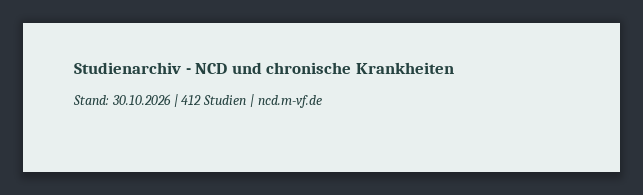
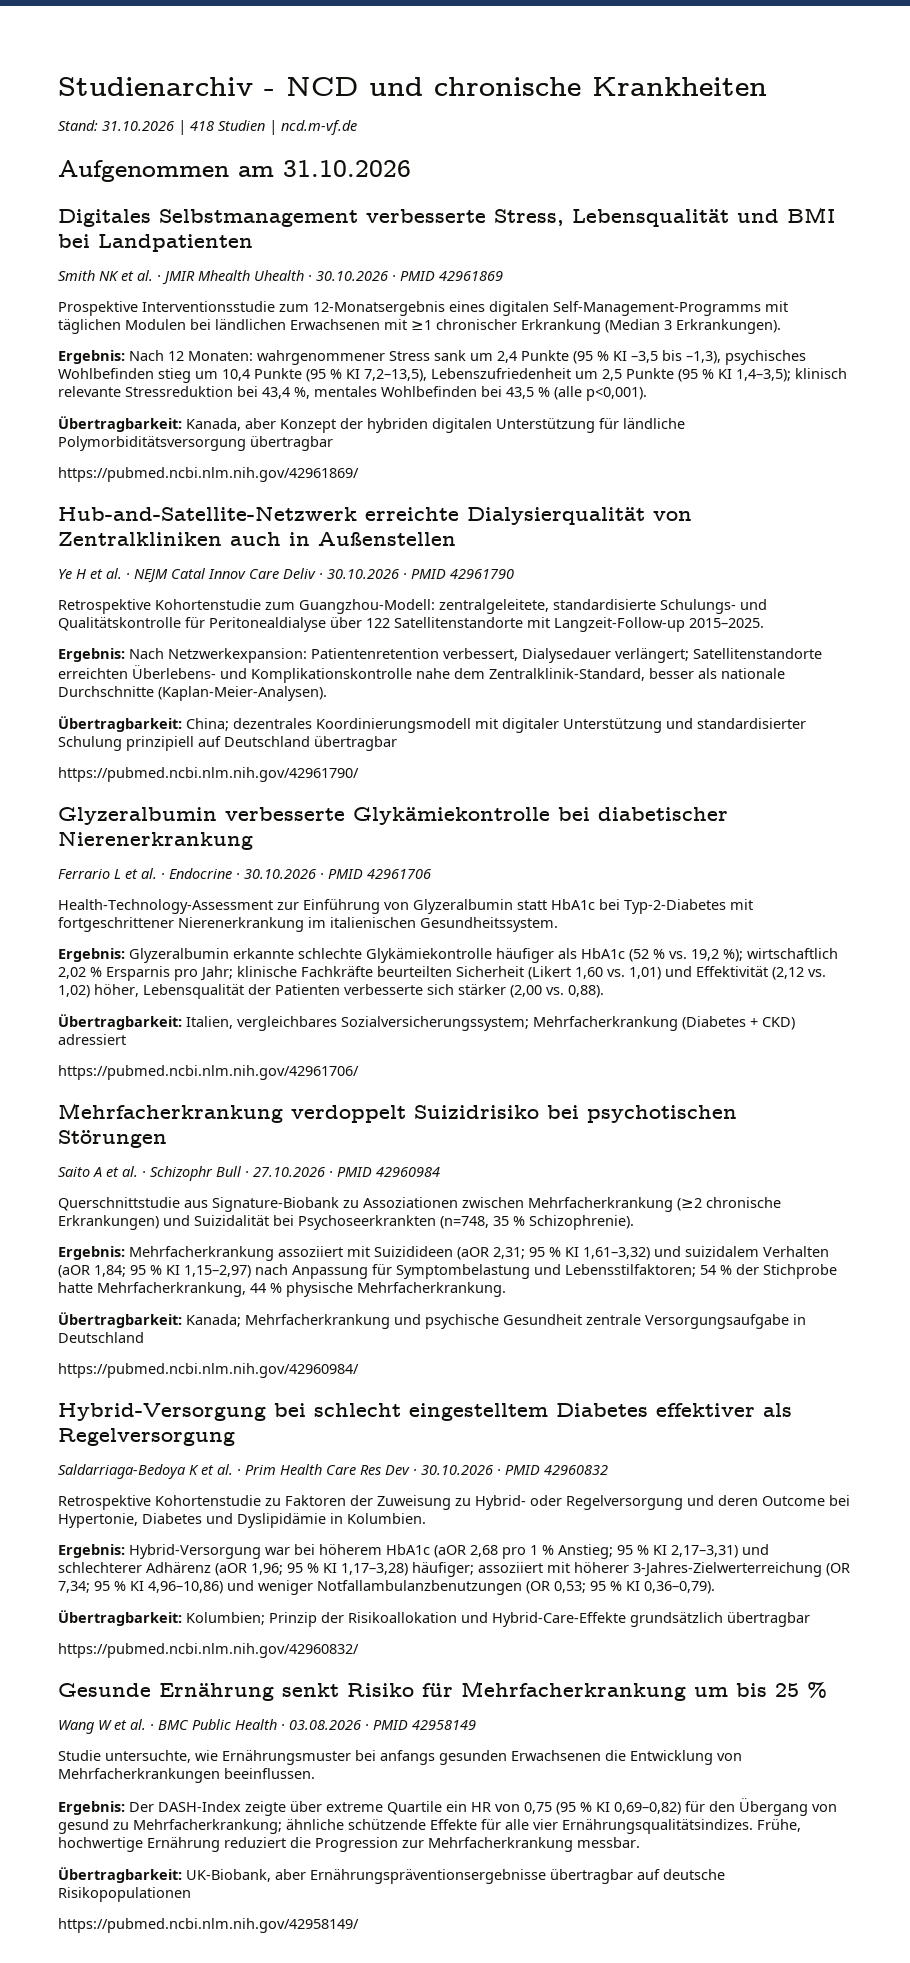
[111,94,202,107] 30.10.2026 | 412 -> [102,120,214,135] 31.10.2026 | 418
(322, 101) none -> [58,160,411,182] [58,207,835,227] [58,234,253,252] [58,270,503,285] [58,301,788,316] [58,319,781,334] [58,350,806,365] [58,368,847,383] [58,386,647,401] [58,416,685,433] [58,436,333,451] [58,467,359,482] [58,506,692,525] [58,532,456,546] [58,568,514,583] [58,599,767,614] [58,617,764,632] [58,648,822,663] [58,665,785,683] [58,686,327,701] [58,716,806,733] [58,736,397,751] [58,767,359,782] [58,807,728,825] [58,831,253,850] [58,868,431,879] [58,899,753,914] [58,917,558,932] [58,948,838,963] [58,966,826,981] [58,984,604,999] [58,1014,795,1031] [58,1034,126,1045] [58,1065,359,1080] [58,1103,737,1123] [58,1130,167,1148] [58,1166,440,1181] [58,1197,781,1212] [58,1215,634,1230] [58,1246,829,1261] [58,1264,837,1279] [58,1282,506,1297] [58,1312,806,1329] [58,1332,144,1343] [58,1363,359,1378] [58,1403,792,1421] [58,1428,235,1446] [58,1464,608,1479] [58,1495,850,1510] [58,1513,426,1528] [58,1544,769,1559] [58,1562,850,1577] [58,1580,715,1595] [58,1610,810,1627] [58,1643,359,1658] [58,1681,827,1701] [58,1719,476,1734] [58,1750,742,1765] [58,1768,315,1783] [58,1798,837,1816] [58,1819,801,1834] [58,1837,640,1852] [58,1867,725,1884] [58,1887,191,1902] [58,1918,359,1933] // Aufgenommen am 31.10.2026 // Digitales Selbstmanagement verbesserte Stress, Lebensqualität und BMI bei Landpatienten // Smith NK et al. · JMIR Mhealth Uhealth · 30.10.2026 · PMID 42961869 // Prospektive Interventionsstudie zum 12-Monatsergebnis eines digitalen Self-Management-Programms mit täglichen Modulen bei ländlichen Erwachsenen mit ≥1 chronischer Erkrankung (Median 3 Erkrankungen). // Ergebnis: Nach 12 Monaten: wahrgenommener Stress sank um 2,4 Punkte (95 % KI –3,5 bis –1,3), psychisches Wohlbefinden stieg um 10,4 Punkte (95 % KI 7,2–13,5), Lebenszufriedenheit um 2,5 Punkte (95 % KI 1,4–3,5); klinisch relevante Stressreduktion bei 43,4 %, mentales Wohlbefinden bei 43,5 % (alle p<0,001). // Übertragbarkeit: Kanada, aber Konzept der hybriden digitalen Unterstützung für ländliche Polymorbiditätsversorgung übertragbar // https://pubmed.ncbi.nlm.nih.gov/42961869/ // Hub-and-Satellite-Netzwerk erreichte Dialysierqualität von Zentralkliniken auch in Außenstellen // Ye H et al. · NEJM Catal Innov Care Deliv · 30.10.2026 · PMID 42961790 // Retrospektive Kohortenstudie zum Guangzhou-Modell: zentralgeleitete, standardisierte Schulungs- und Qualitätskontrolle für Peritonealdialyse über 122 Satellitenstandorte mit Langzeit-Follow-up 2015–2025. // Ergebnis: Nach Netzwerkexpansion: Patientenretention verbessert, Dialysedauer verlängert; Satellitenstandorte erreichten Überlebens- und Komplikationskontrolle nahe dem Zentralklinik-Standard, besser als nationale Durchschnitte (Kaplan-Meier-Analysen). // Übertragbarkeit: China; dezentrales Koordinierungsmodell mit digitaler Unterstützung und standardisierter Schulung prinzipiell auf Deutschland übertragbar // https://pubmed.ncbi.nlm.nih.gov/42961790/ // Glyzeralbumin verbesserte Glykämiekontrolle bei diabetischer Nierenerkrankung // Ferrario L et al. · Endocrine · 30.10.2026 · PMID 42961706 // Health-Technology-Assessment zur Einführung von Glyzeralbumin statt HbA1c bei Typ-2-Diabetes mit fortgeschrittener Nierenerkrankung im italienischen Gesundheitssystem. // Ergebnis: Glyzeralbumin erkannte schlechte Glykämiekontrolle häufiger als HbA1c (52 % vs. 19,2 %); wirtschaftlich 2,02 % Ersparnis pro Jahr; klinische Fachkräfte beurteilten Sicherheit (Likert 1,60 vs. 1,01) und Effektivität (2,12 vs. 1,02) höher, Lebensqualität der Patienten verbesserte sich stärker (2,00 vs. 0,88). // Übertragbarkeit: Italien, vergleichbares Sozialversicherungssystem; Mehrfacherkrankung (Diabetes + CKD) adressiert // https://pubmed.ncbi.nlm.nih.gov/42961706/ // Mehrfacherkrankung verdoppelt Suizidrisiko bei psychotischen Störungen // Saito A et al. · Schizophr Bull · 27.10.2026 · PMID 42960984 // Querschnittstudie aus Signature-Biobank zu Assoziationen zwischen Mehrfacherkrankung (≥2 chronische Erkrankungen) und Suizidalität bei Psychoseerkrankten (n=748, 35 % Schizophrenie). // Ergebnis: Mehrfacherkrankung assoziiert mit Suizidideen (aOR 2,31; 95 % KI 1,61–3,32) und suizidalem Verhalten (aOR 1,84; 95 % KI 1,15–2,97) nach Anpassung für Symptombelastung und Lebensstilfaktoren; 54 % der Stichprobe hatte Mehrfacherkrankung, 44 % physische Mehrfacherkrankung. // Übertragbarkeit: Kanada; Mehrfacherkrankung und psychische Gesundheit zentrale Versorgungsaufgabe in Deutschland // https://pubmed.ncbi.nlm.nih.gov/42960984/ // Hybrid-Versorgung bei schlecht eingestelltem Diabetes effektiver als Regelversorgung // Saldarriaga-Bedoya K et al. · Prim Health Care Res Dev · 30.10.2026 · PMID 42960832 // Retrospektive Kohortenstudie zu Faktoren der Zuweisung zu Hybrid- oder Regelversorgung und deren Outcome bei Hypertonie, Diabetes und Dyslipidämie in Kolumbien. // Ergebnis: Hybrid-Versorgung war bei höherem HbA1c (aOR 2,68 pro 1 % Anstieg; 95 % KI 2,17–3,31) und schlechterer Adhärenz (aOR 1,96; 95 % KI 1,17–3,28) häufiger; assoziiert mit höherer 3-Jahres-Zielwerterreichung (OR 7,34; 95 % KI 4,96–10,86) und weniger Notfallambulanzbenutzungen (OR 0,53; 95 % KI 0,36–0,79). // Übertragbarkeit: Kolumbien; Prinzip der Risikoallokation und Hybrid-Care-Effekte grundsätzlich übertragbar // https://pubmed.ncbi.nlm.nih.gov/42960832/ // Gesunde Ernährung senkt Risiko für Mehrfacherkrankung um bis 25 % // Wang W et al. · BMC Public Health · 03.08.2026 · PMID 42958149 // Studie untersuchte, wie Ernährungsmuster bei anfangs gesunden Erwachsenen die Entwicklung von Mehrfacherkrankungen beeinflussen. // Ergebnis: Der DASH-Index zeigte über extreme Quartile ein HR von 0,75 (95 % KI 0,69–0,82) für den Übergang von gesund zu Mehrfacherkrankung; ähnliche schützende Effekte für alle vier Ernährungsqualitätsindizes. Frühe, hochwertige Ernährung reduziert die Progression zur Mehrfacherkrankung messbar. // Übertragbarkeit: UK-Biobank, aber Ernährungspräventionsergebnisse übertragbar auf deutsche Risikopopulationen // https://pubmed.ncbi.nlm.nih.gov/42958149/

